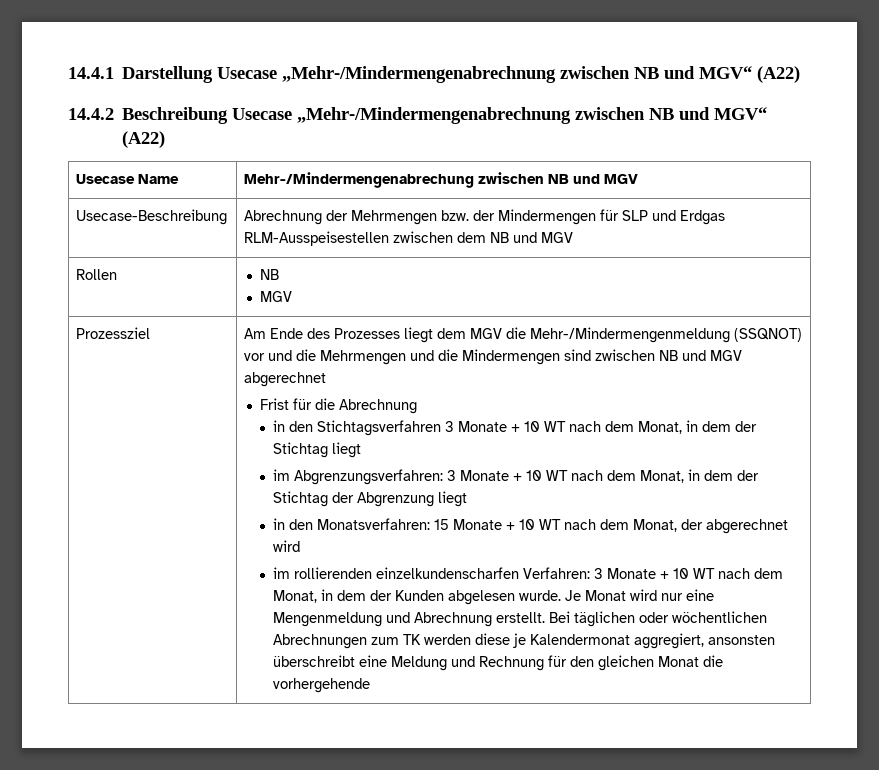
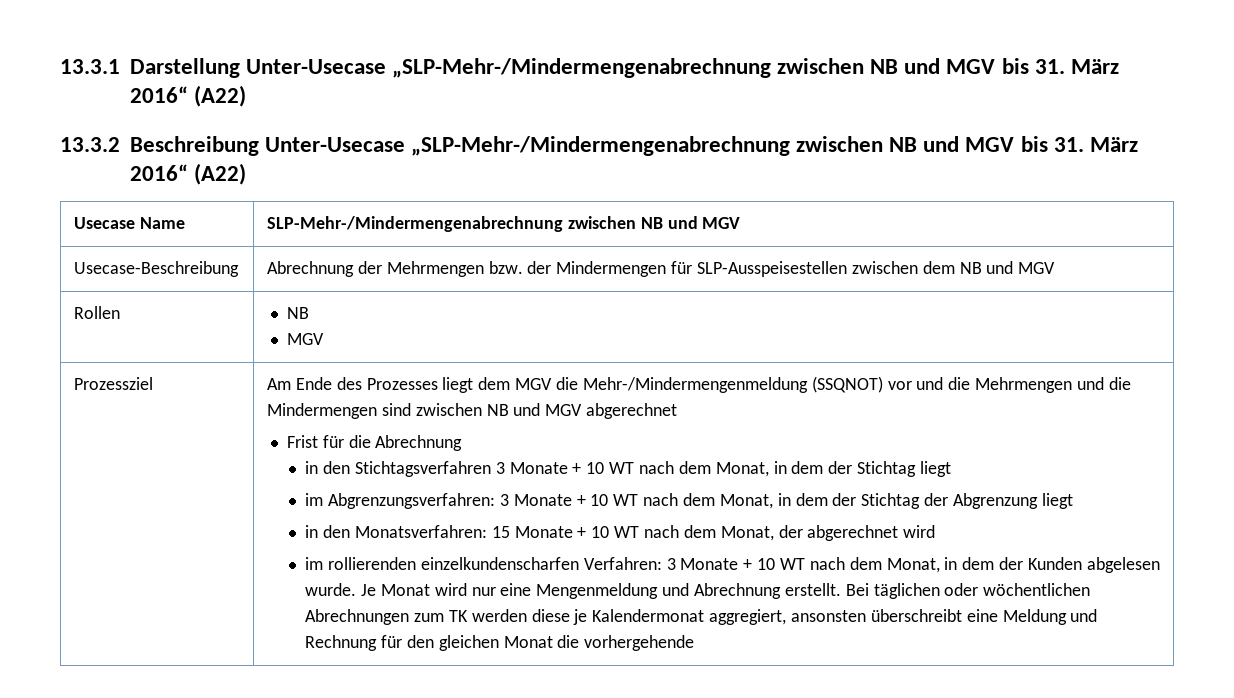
[68,66,800,83] [68,107,767,124] 14.4.1 Darstellung Usecase „Mehr-/Mindermengenabrechnung zwischen NB und MGV“ (A22) // 14.4.2 Beschreibung Usecase „Mehr-/Mindermengenabrechnung zwischen NB und MGV“ -> [60,58,1119,78] [130,85,247,107] [60,136,1138,156] [130,164,188,181] 13.3.1 Darstellung Unter-Usecase „SLP-Mehr-/Mindermengenabrechnung zwischen NB und MGV bis 31. März 2016“ (A22) // 13.3.2 Beschreibung Unter-Usecase „SLP-Mehr-/Mindermengenabrechnung zwischen NB und MGV bis 31. März 2016“
[244,172,475,188] Mehr-/Mindermengenabrechung -> [267,216,564,232] SLP-Mehr-/Mindermengenabrechnung
[622,210,726,225] [244,231,390,246] SLP und Erdgas RLM-Ausspeisestellen -> [697,261,848,277] SLP-Ausspeisestellen

